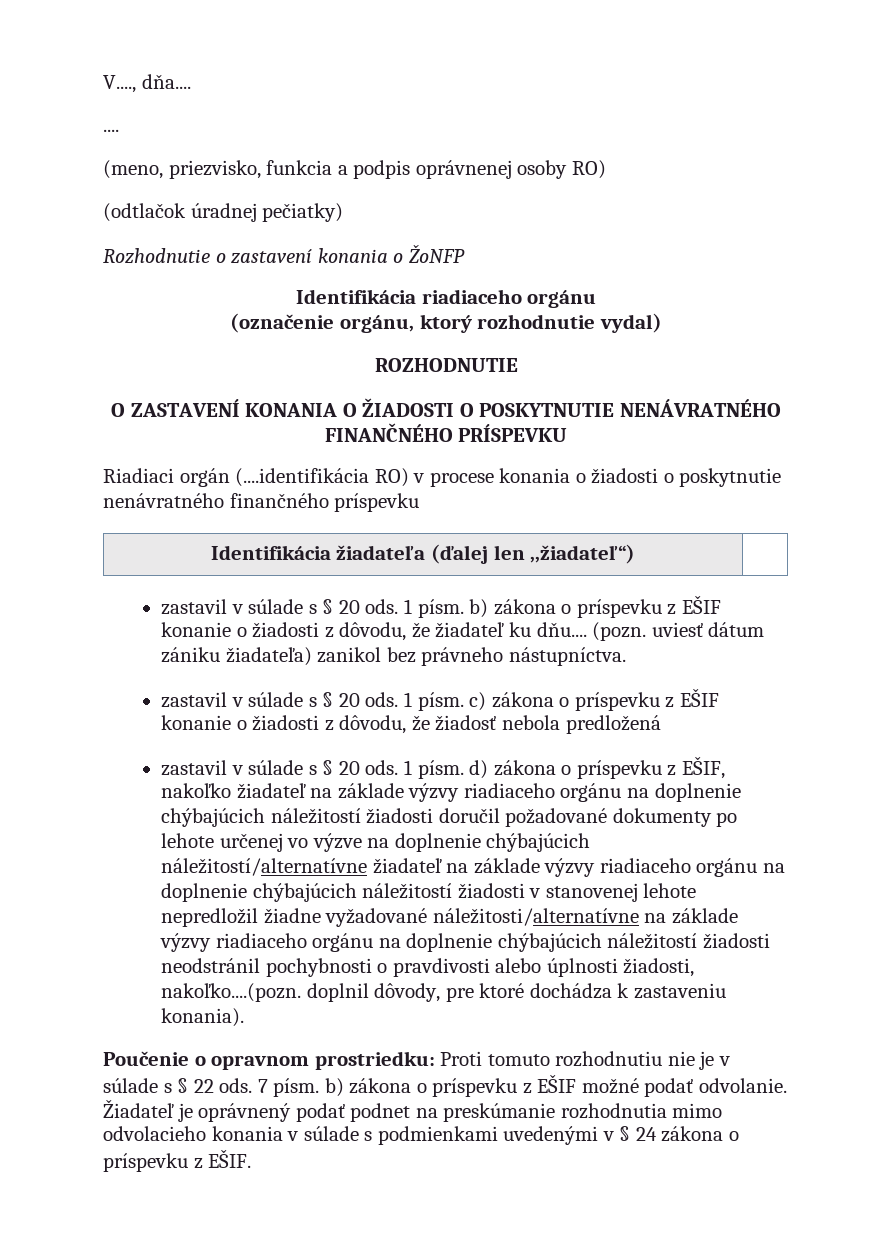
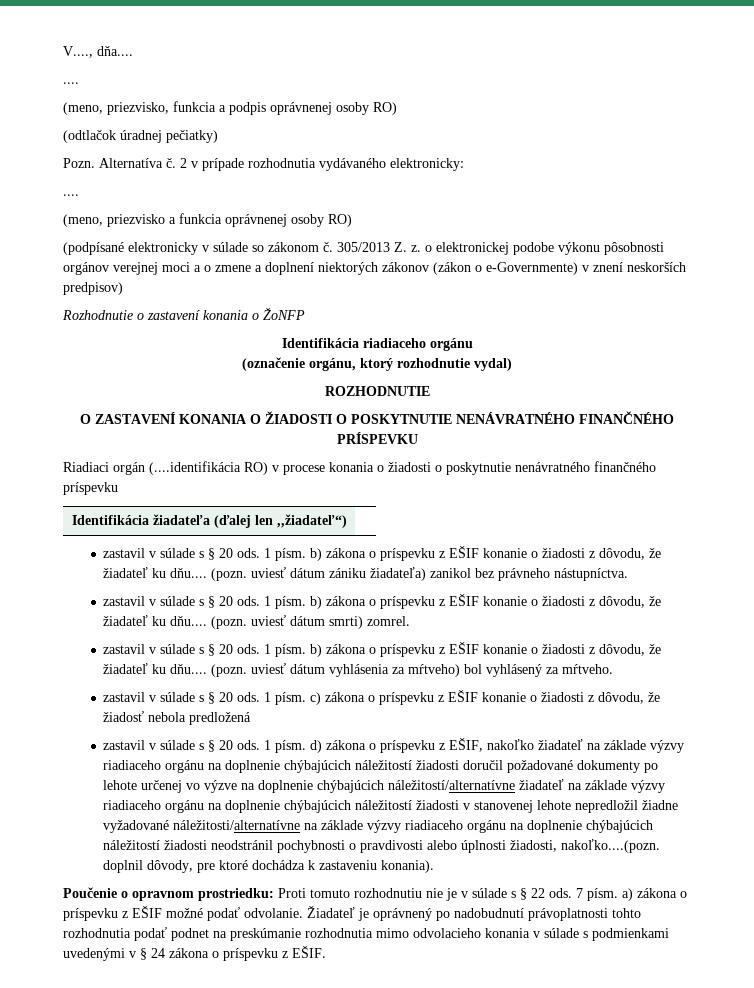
(344, 212) none -> [63,158,464,171] [63,194,79,196] [63,213,352,227] [63,242,664,255] [63,262,686,275] [63,282,123,295] // Pozn. Alternatíva č. 2 v prípade rozhodnutia vydávaného elektronicky: // .... // (meno, priezvisko a funkcia oprávnenej osoby RO) // (podpísané elektronicky v súlade so zákonom č. 305/2013 Z. z. o elektronickej podobe výkonu pôsobnosti orgánov verejnej moci a o zmene a doplnení niektorých zákonov (zákon o e-Governmente) v znení neskorších predpisov)
(626, 656) none -> [103,594,662,609] [103,615,411,629] [103,642,662,657] [103,663,614,677] // zastavil v súlade s § 20 ods. 1 písm. b) zákona o príspevku z EŠIF konanie o žiadosti z dôvodu, že žiadateľ ku dňu.... (pozn. uviesť dátum smrti) zomrel. // zastavil v súlade s § 20 ods. 1 písm. b) zákona o príspevku z EŠIF konanie o žiadosti z dôvodu, že žiadateľ ku dňu.... (pozn. uviesť dátum vyhlásenia za mŕtveho) bol vyhlásený za mŕtveho.
[324,1078,344,1097] b) -> [622,888,633,901] a)
(292, 1112) none -> [436,908,641,921] [63,928,131,938] po nadobudnutí právoplatnosti tohto rozhodnutia

